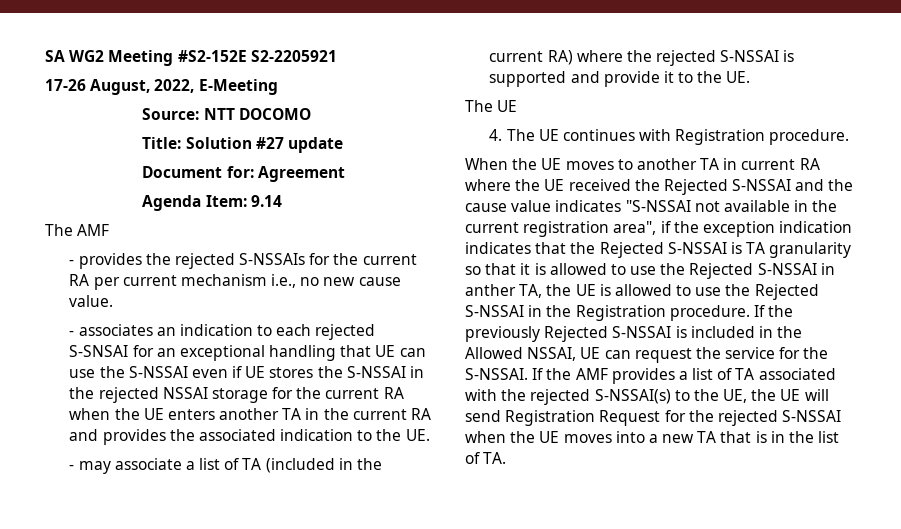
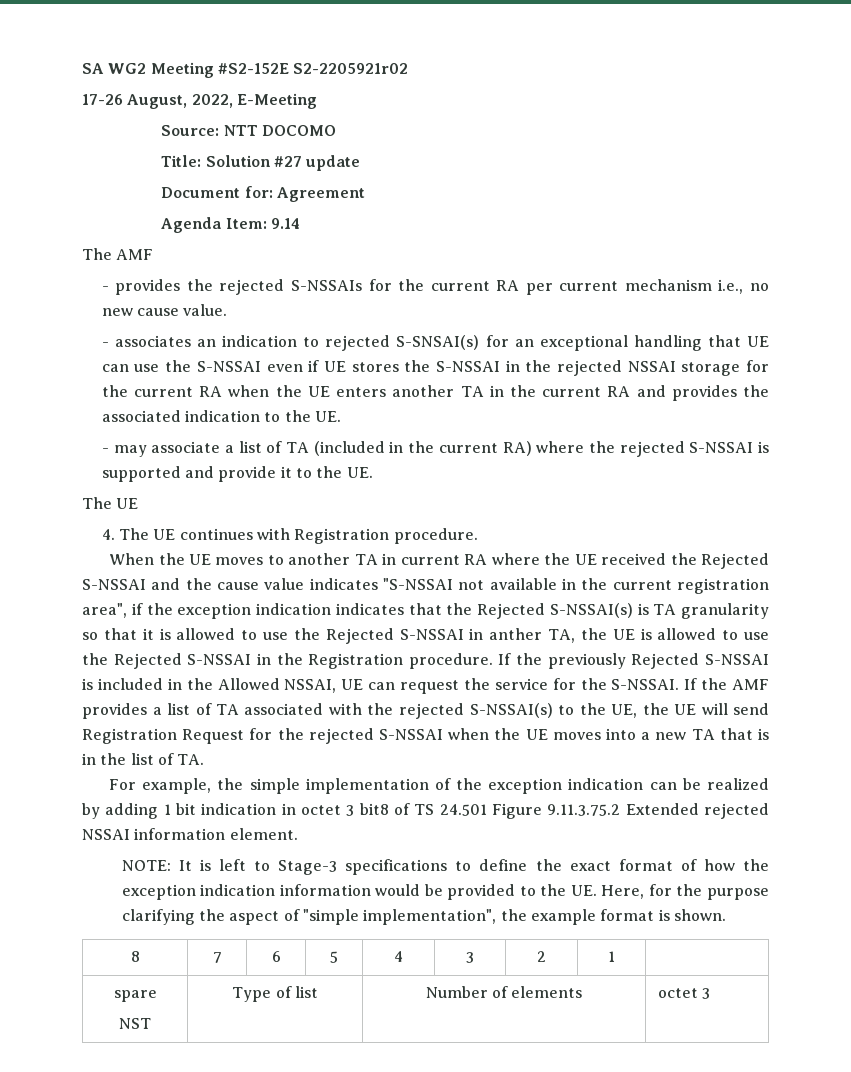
[250,50,337,62] S2-2205921 -> [293,63,409,74] S2-2205921r02
[276,324,376,340] [69,345,129,357] each rejected S-SNSAI -> [325,335,480,351] rejected S-SNSAI(s)
[667,242,727,254] S-NSSAI -> [549,603,633,618] S-NSSAI(s)
(507, 458) none -> [109,778,770,794] [82,803,769,819] [82,828,298,840] [121,859,769,875] [121,884,769,900] [121,909,726,925] [130,951,140,962] [212,952,222,963] [271,951,281,962] [330,951,338,963] [394,951,403,962] [466,952,474,963] [537,951,546,962] [608,951,615,962] [113,990,157,1002] [119,1018,151,1029] [232,986,318,1002] [425,986,583,998] [657,988,711,999] // For example, the simple implementation of the exception indication can be realized by adding 1 bit indication in octet 3 bit8 of TS 24.501 Figure 9.11.3.75.2 Extended rejected NSSAI information element. // NOTE: It is left to Stage-3 specifications to define the exact format of how the exception indication information would be provided to the UE. Here, for the purpose clarifying the aspect of "simple implementation", the example format is shown. // 8 | 7 | 6 | 5 | 4 | 3 | 2 | 1 | // spare // NST | Type of list | Number of elements | octet 3

